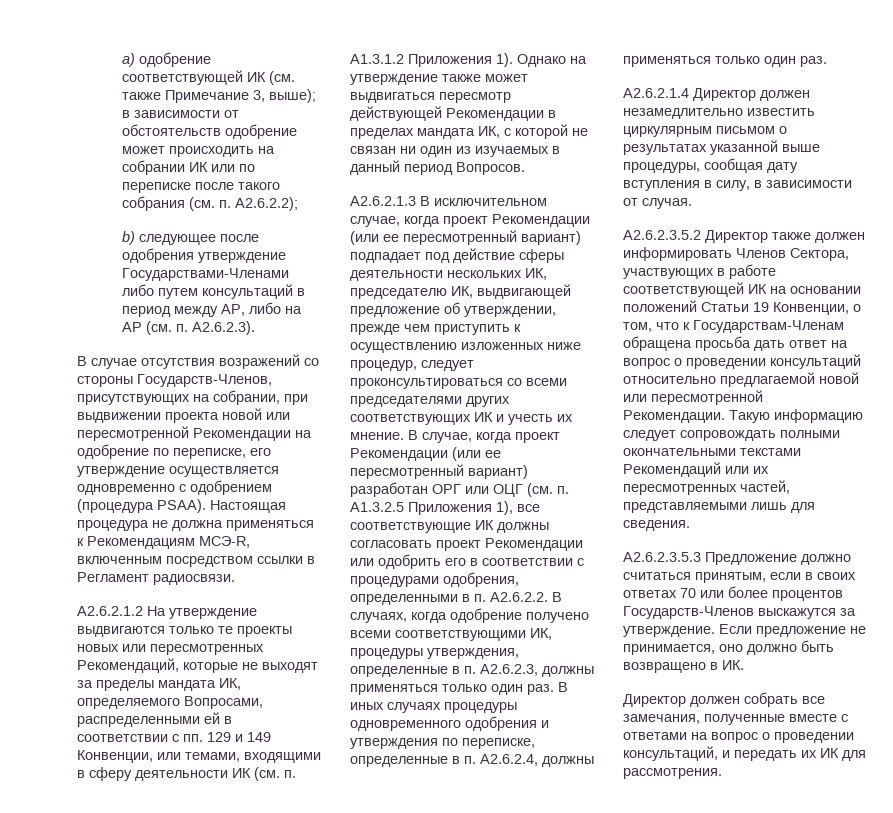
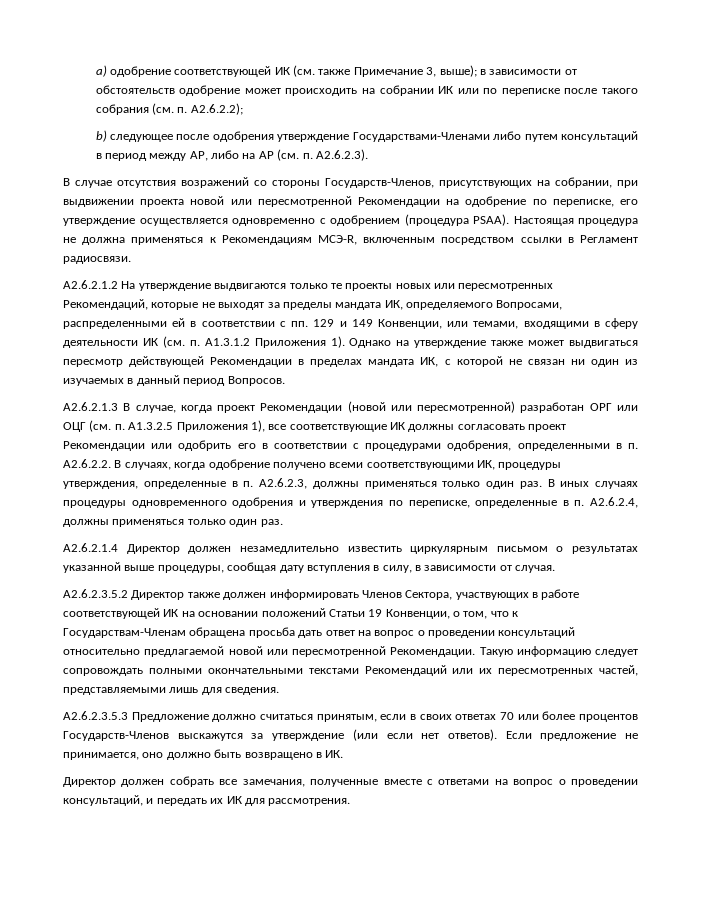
[434,198,547,206] [350,214,590,227] [350,230,581,245] [350,248,564,263] [350,268,547,281] [350,284,571,299] [350,302,556,317] [350,324,521,335] [350,342,581,353] [350,360,474,371] [350,378,567,389] [350,396,510,407] [350,412,573,425] [350,430,560,443] [350,447,501,461] [350,464,528,479] исключительном случае, когда проект Рекомендации (или ее пересмотренный вариант) подпадает под действие сферы деятельности нескольких ИК, председателю ИК, выдвигающей предложение об утверждении, прежде чем приступить к осуществлению изложенных ниже процедур, следует проконсультироваться со всеми председателями других соответствующих ИК и учесть их мнение. В случае, когда проект Рекомендации (или ее пересмотренный вариант) -> [135,401,516,413] случае, когда проект Рекомендации (новой или пересмотренной)
[623,626,715,637] утверждение. -> [272,729,497,741] утверждение (или если нет ответов).

